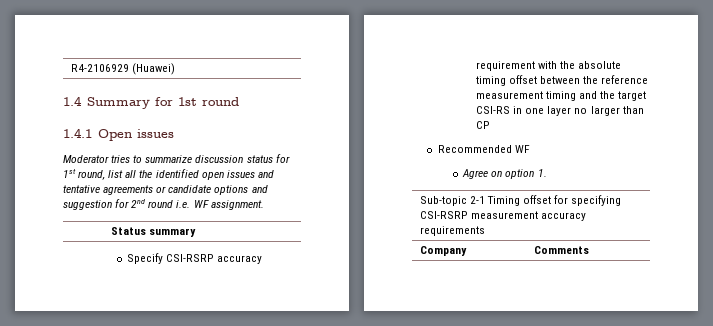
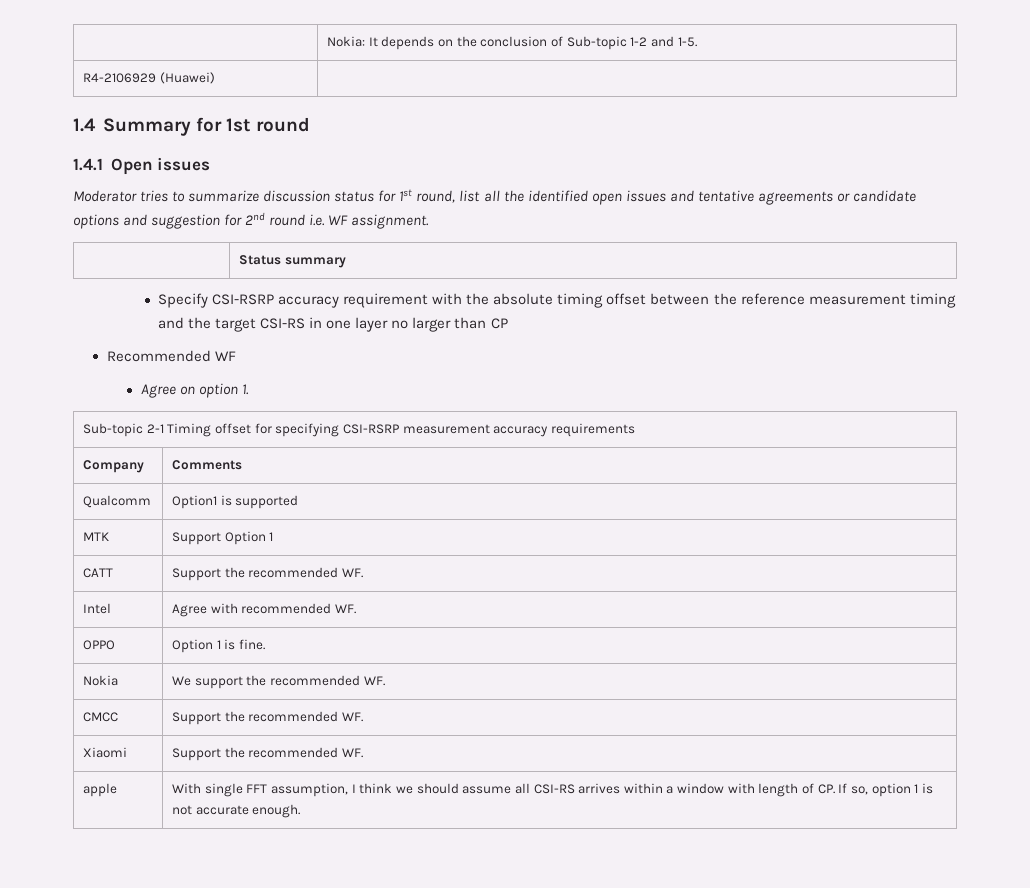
(70, 68) none -> [327,36,697,50] | Nokia: It depends on the conclusion of Sub-topic 1-2 and 1-5. //
(589, 250) none -> [83,495,152,508] [172,495,299,509] [83,532,110,541] [172,531,274,545] [83,568,114,578] [172,567,364,581] [83,603,112,614] [172,603,357,617] [83,640,116,650] [172,639,266,653] [83,675,119,686] [172,675,385,689] [83,712,119,722] [172,711,364,725] [83,747,128,758] [172,747,364,761] [83,783,118,797] [172,783,933,797] [172,804,301,818] // Qualcomm | Option1 is supported // MTK | Support Option 1 // CATT | Support the recommended WF. // Intel | Agree with recommended WF. // OPPO | Option 1 is fine. // Nokia | We support the recommended WF. // CMCC | Support the recommended WF. // Xiaomi | Support the recommended WF. // apple | With single FFT assumption, I think we should assume all CSI-RS arrives within a window with length of CP. If so, option 1 is not accurate enough.

